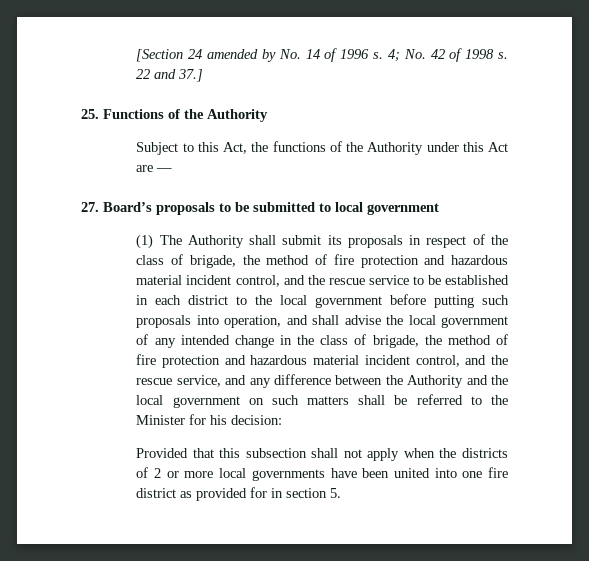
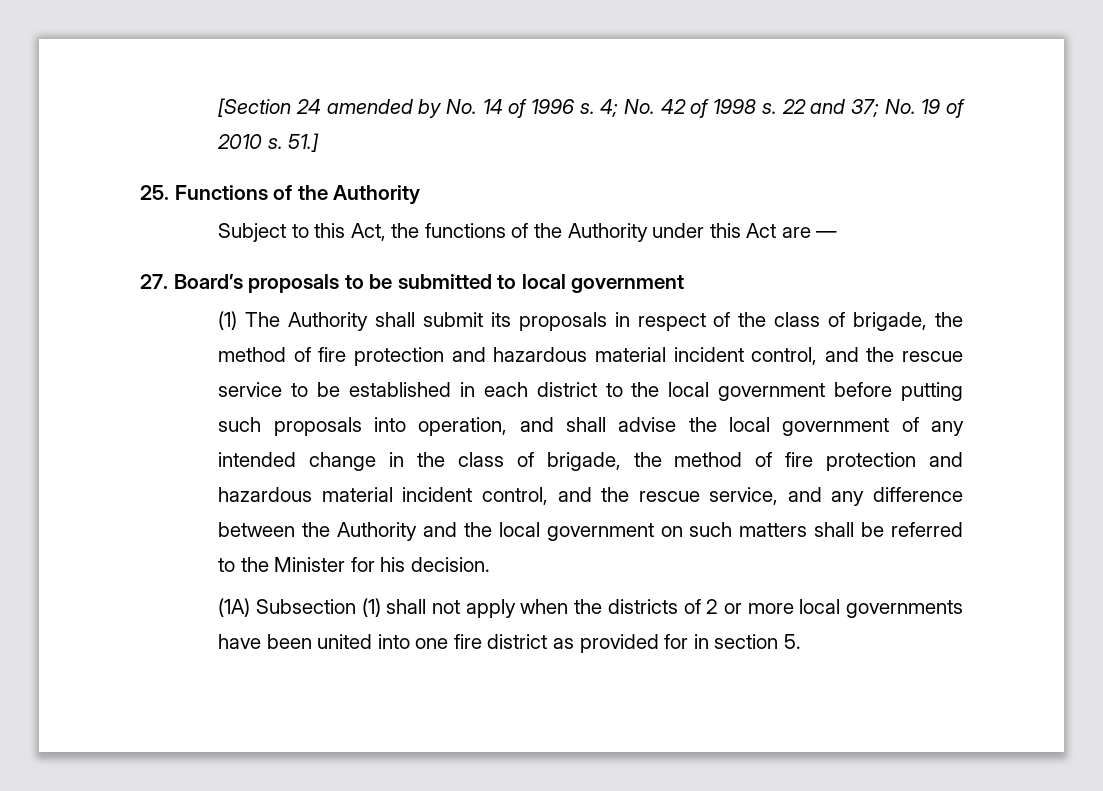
[178,69,204,82] 37.] -> [850,99,965,118] [217,133,320,152] 37; No. 19 of 2010 s. 51.]
[231,415,283,425] [136,448,307,458] decision: // Provided that this subsection -> [410,557,490,572] [218,598,381,617] decision. // (1A) Subsection (1)

